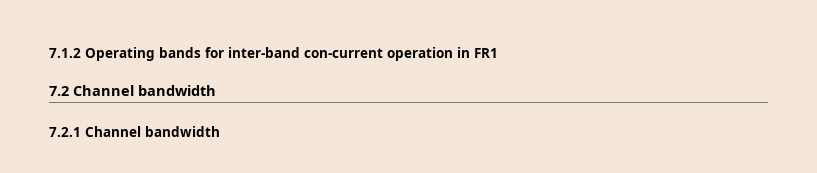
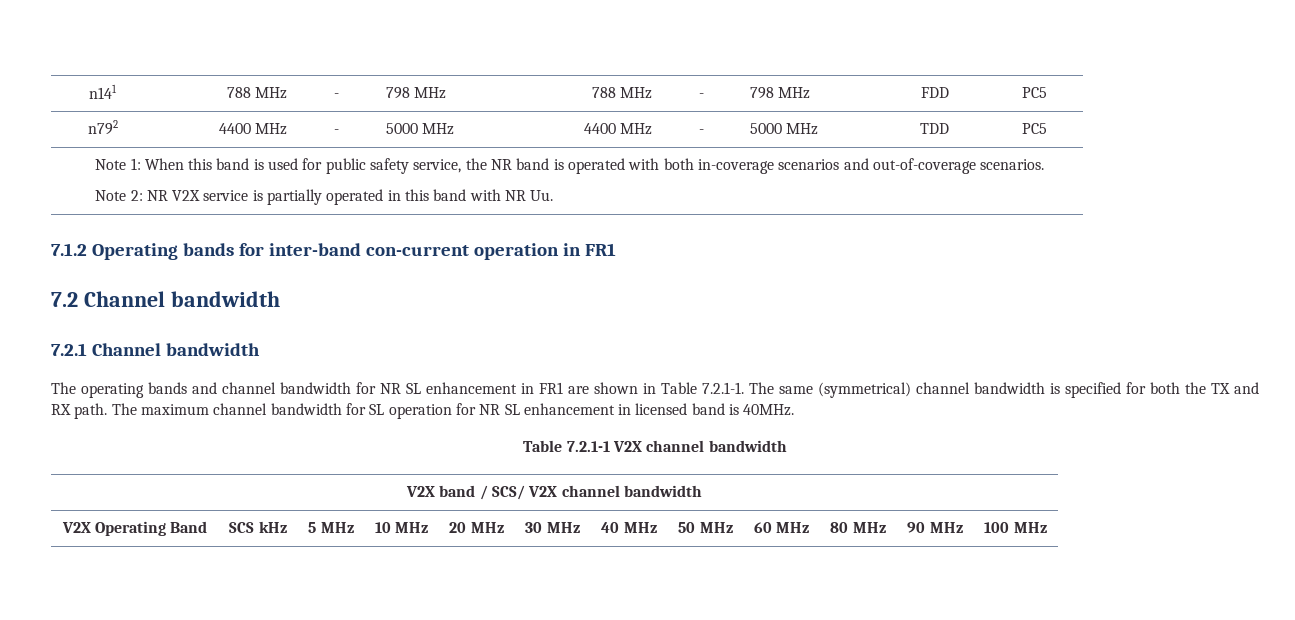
(49, 53) none -> [89,84,117,99] [227,87,288,99] [334,93,339,98] [385,87,446,99] [592,87,653,99] [698,93,704,98] [749,87,810,99] [920,87,949,98] [1021,87,1047,98] [87,120,118,135] [219,123,288,135] [334,129,339,134] [385,123,454,135] [584,123,653,135] [698,129,704,134] [749,123,818,135] [920,123,949,134] [1021,123,1047,134] [95,158,1045,174] [95,189,554,205] n141 | 788 MHz | - | 798 MHz | 788 MHz | - | 798 MHz | FDD | PC5 // n792 | 4400 MHz | - | 5000 MHz | 4400 MHz | - | 5000 MHz | TDD | PC5 // Note 1: When this band is used for public safety service, the NR band is operated with both in-coverage scenarios and out-of-coverage scenarios. // Note 2: NR V2X service is partially operated in this band with NR Uu. //
(220, 131) none -> [51,382,1259,398] [51,403,795,419] [523,440,787,452] [406,485,702,500] [61,521,208,536] [229,521,287,533] [308,522,354,533] [374,522,429,533] [449,522,504,533] [525,522,580,533] [601,522,657,533] [678,522,733,533] [753,522,810,533] [830,522,886,533] [907,522,963,533] [984,522,1047,533] // The operating bands and channel bandwidth for NR SL enhancement in FR1 are shown in Table 7.2.1-1. The same (symmetrical) channel bandwidth is specified for both the TX and RX path. The maximum channel bandwidth for SL operation for NR SL enhancement in licensed band is 40MHz. // Table 7.2.1-1 V2X channel bandwidth // V2X band / SCS/ V2X channel bandwidth // V2X Operating Band | SCS kHz | 5 MHz | 10 MHz | 20 MHz | 30 MHz | 40 MHz | 50 MHz | 60 MHz | 80 MHz | 90 MHz | 100 MHz

